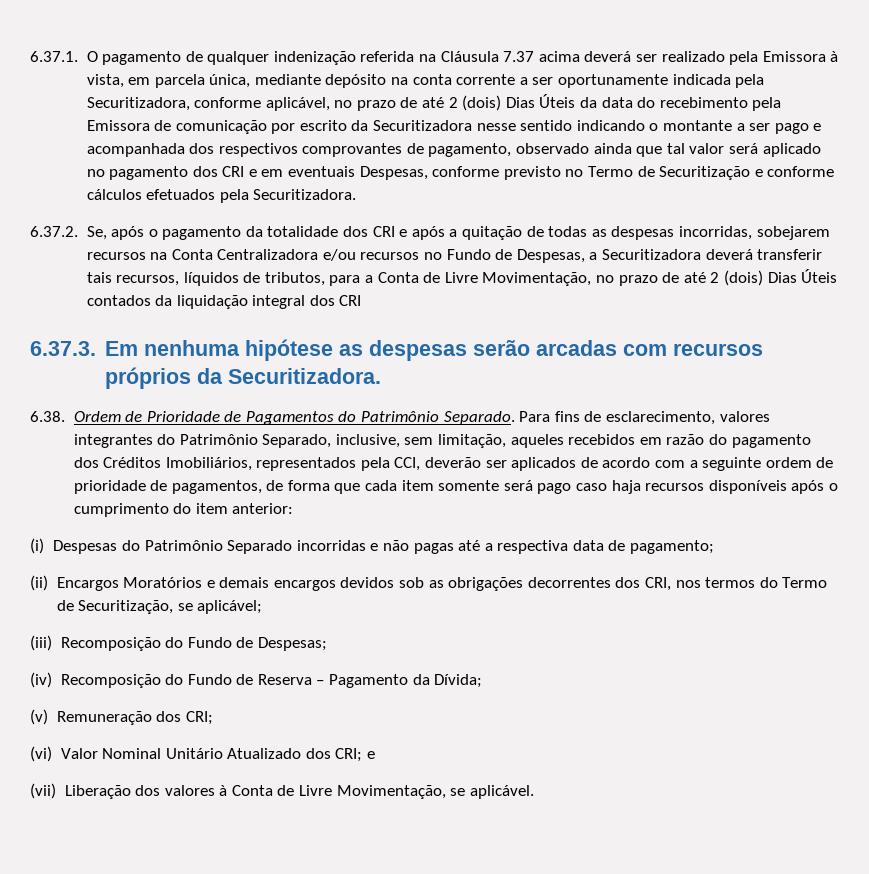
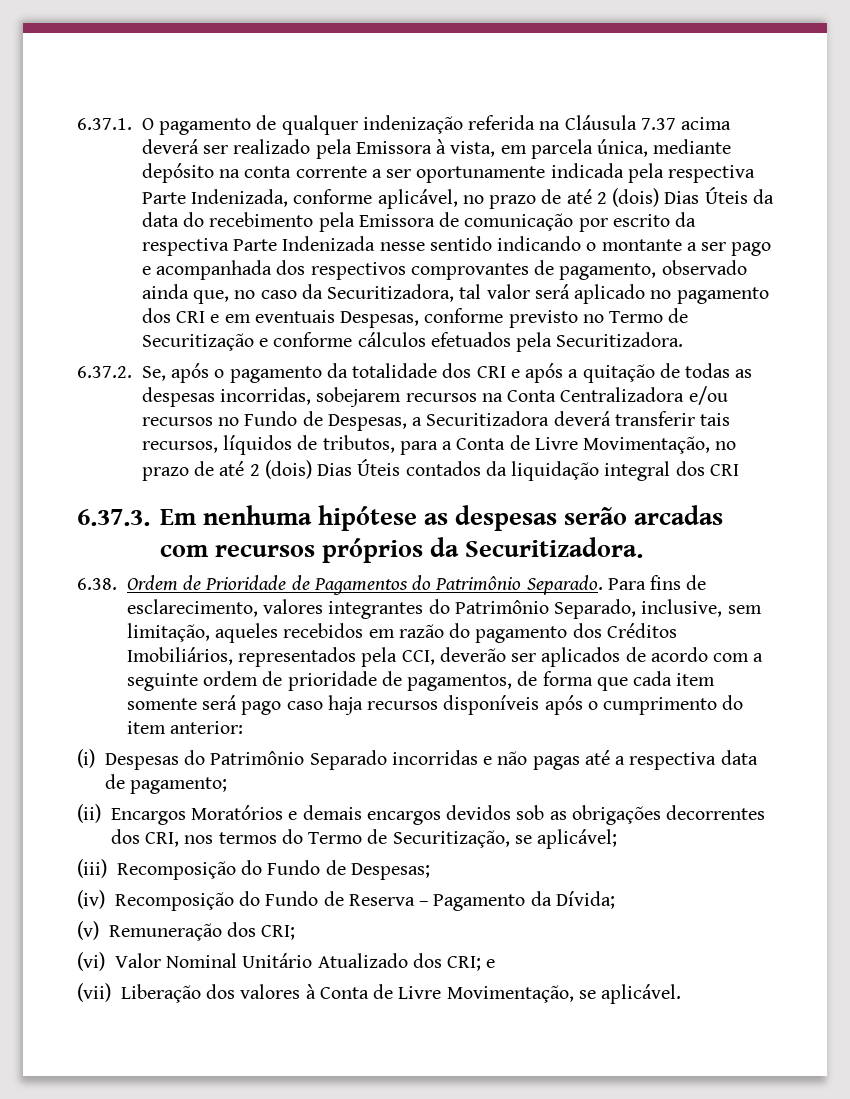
[86,97,190,111] Securitizadora, -> [668,165,756,183] [141,189,289,207] respectiva Parte Indenizada,
[373,120,473,131] Securitizadora -> [141,236,376,256] respectiva Parte Indenizada
[636,146,663,157] que -> [193,284,455,304] que, no caso da Securitizadora,

